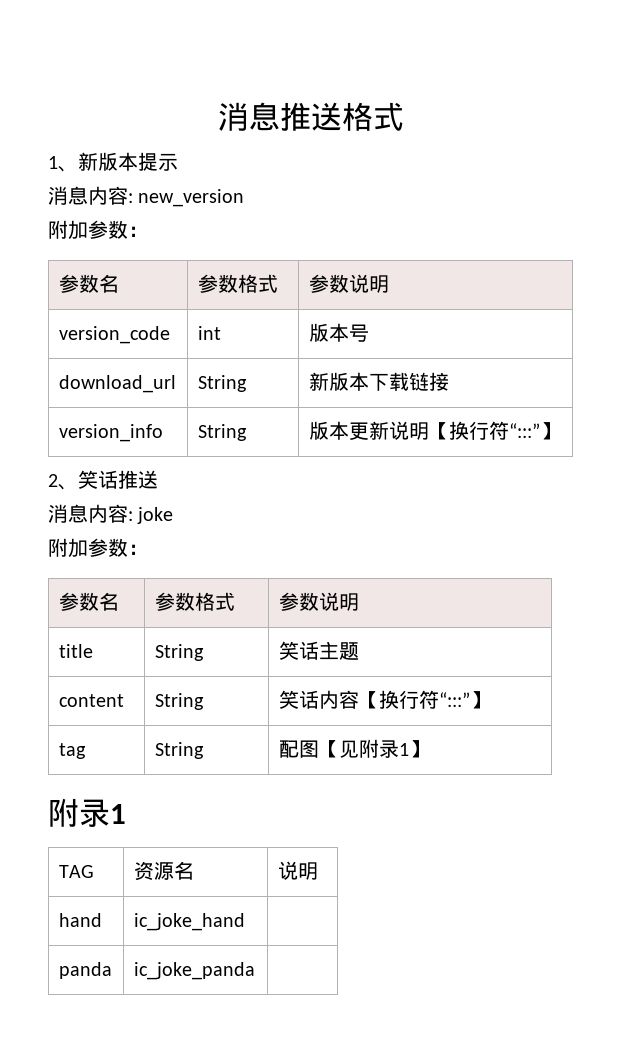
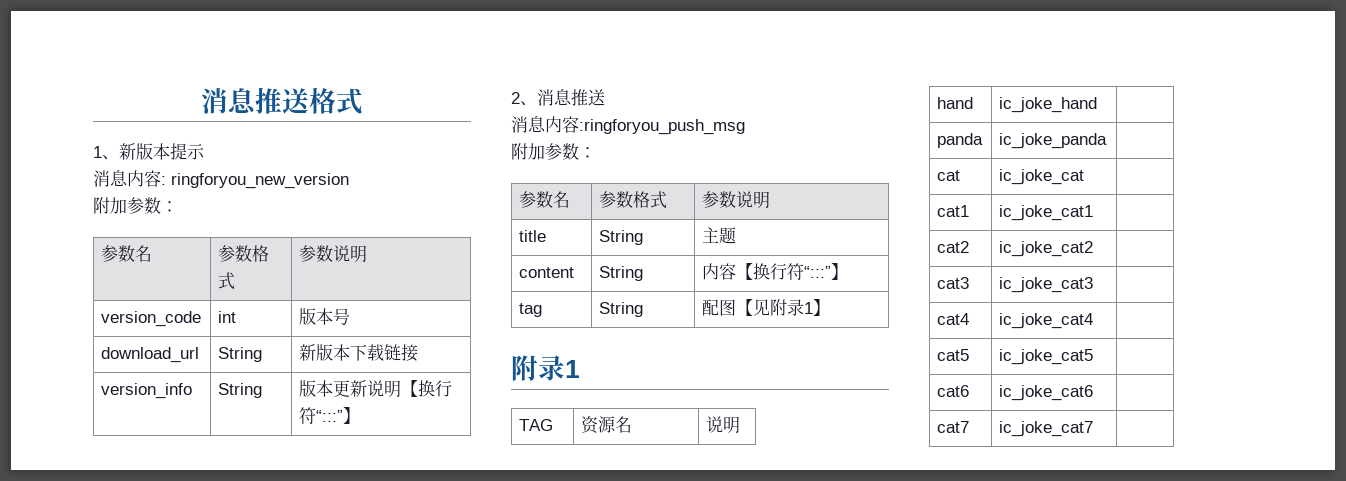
[138,189,245,207] new_version -> [171,173,349,189] ringforyou_new_version
[78,470,118,489] 笑话 -> [537,89,572,106] 消息
[128,507,174,524] : joke -> [579,119,745,135] :ringforyou_push_msg
[278,641,319,660] 笑话 -> (644, 237) none
[278,690,319,709] 笑话 -> (644, 273) none
(255, 971) none -> [937,170,961,181] [999,169,1085,185] [937,205,970,217] [999,205,1094,221] [937,241,970,253] [999,241,1094,257] [937,277,970,289] [999,277,1094,293] [937,313,970,325] [999,313,1094,329] [937,349,970,361] [999,349,1094,365] [937,385,970,397] [999,385,1094,401] [937,421,970,433] [999,421,1094,437] // cat | ic_joke_cat | // cat1 | ic_joke_cat1 | // cat2 | ic_joke_cat2 | // cat3 | ic_joke_cat3 | // cat4 | ic_joke_cat4 | // cat5 | ic_joke_cat5 | // cat6 | ic_joke_cat6 | // cat7 | ic_joke_cat7 |

